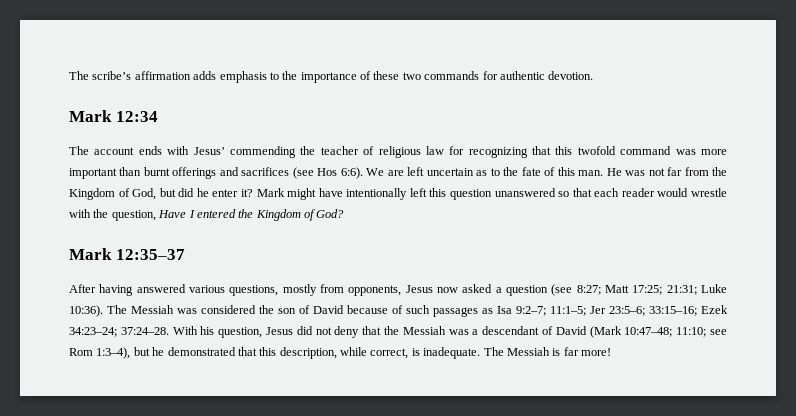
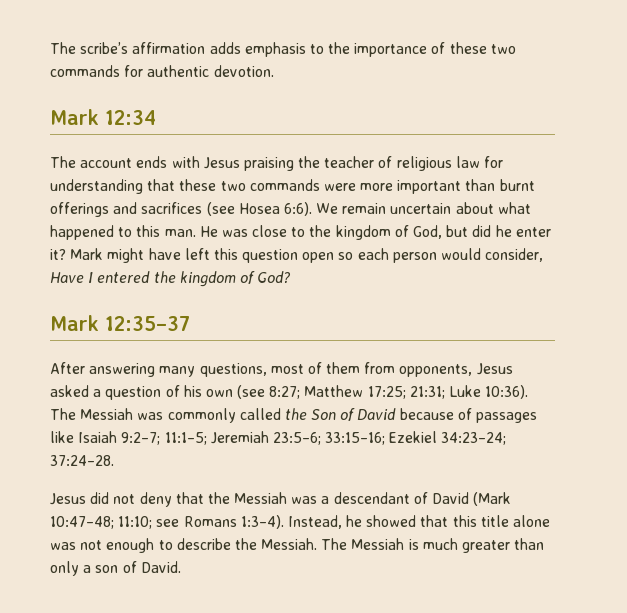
[193,146,296,158] Jesus’ commending -> [203,157,294,171] Jesus praising
[468,146,696,158] recognizing that this twofold command was -> [50,179,356,194] understanding that these two commands were
[317,168,338,176] Hos -> [238,203,280,214] Hosea
[387,167,728,176] [69,188,115,200] are left uncertain as to the fate of this man. He was not far from the Kingdom -> [342,202,531,214] [50,225,391,240] remain uncertain about what happened to this man. He was close to the kingdom
[346,188,408,200] intentionally -> (181, 254) none
[494,188,727,197] [69,209,156,221] unanswered so that each reader would wrestle with the question, -> [302,248,544,263] open so each person would consider,
[255,209,301,221] Kingdom -> [179,271,236,287] kingdom
[99,284,317,296] having answered various questions, mostly -> [89,362,361,377] answering many questions, most of them
[436,287,458,293] now -> (513, 369) none
(548, 290) none -> [165,385,233,397] of his own
[604,285,629,293] Matt -> [304,385,364,397] Matthew
[201,305,512,317] considered the son of David because of such passages as Isa -> [167,408,538,423] [50,431,118,443] commonly called the Son of David because of passages like Isaiah
[590,306,606,314] Jer -> [210,431,269,444] Jeremiah
[701,305,728,314] Ezek -> [389,431,438,443] Ezekiel
[172,326,263,338] With his question, -> (114, 460) //
[69,347,611,359] Rom 1:3–4), but he demonstrated that this description, while correct, is inadequate. The Messiah is far more! -> [183,515,551,529] [50,538,545,553] [50,561,181,576] Romans 1:3–4). Instead, he showed that this title alone was not enough to describe the Messiah. The Messiah is much greater than only a son of David.

